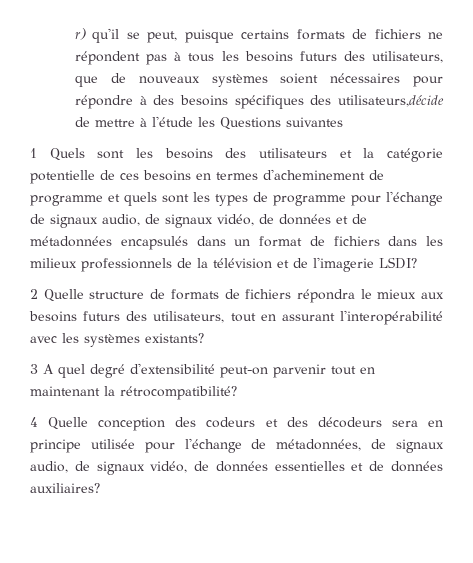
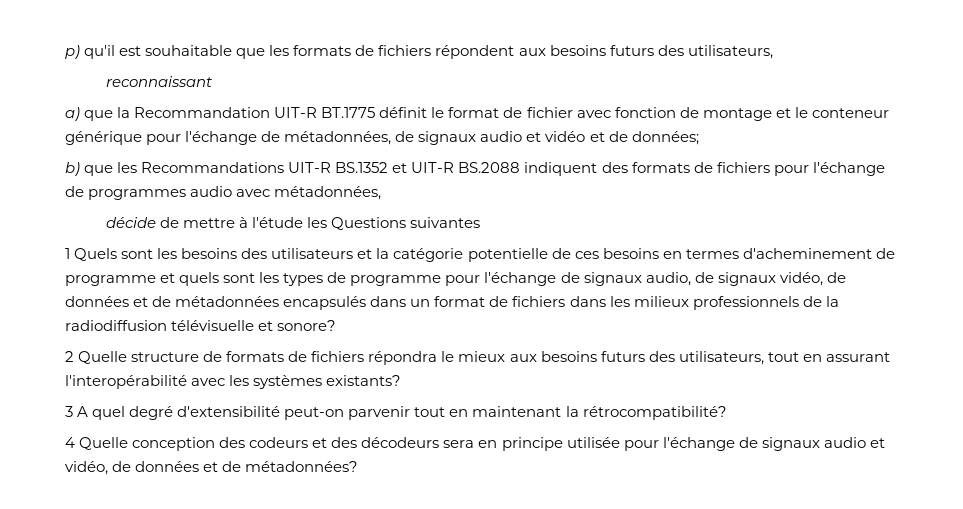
[75,28,444,43] [75,51,443,65] [75,73,443,87] [75,95,444,109] r) qu'il se peut, puisque certains formats de fichiers ne répondent pas à tous les besoins futurs des utilisateurs, que de nouveaux systèmes soient nécessaires pour répondre à des besoins spécifiques des utilisateurs,décide -> [65,45,773,59] [105,76,212,87] [65,107,889,121] [65,131,699,145] [65,162,885,176] [65,186,382,200] [105,217,156,228] p) qu'il est souhaitable que les formats de fichiers répondent aux besoins futurs des utilisateurs, // reconnaissant // a) que la Recommandation UIT-R BT.1775 définit le format de fichier avec fonction de montage et le conteneur générique pour l'échange de métadonnées, de signaux audio et vidéo et de données; // b) que les Recommandations UIT-R BS.1352 et UIT-R BS.2088 indiquent des formats de fichiers pour l'échange de programmes audio avec métadonnées, // décide
[213,257,417,272] télévision et de l'imagerie LSDI? -> [65,320,337,331] radiodiffusion télévisuelle et sonore?
[276,439,444,453] [30,461,443,475] [30,483,100,493] métadonnées, de signaux audio, de signaux vidéo, de données essentielles et de données auxiliaires? -> [761,437,885,451] [65,461,359,475] signaux audio et vidéo, de données et de métadonnées?

